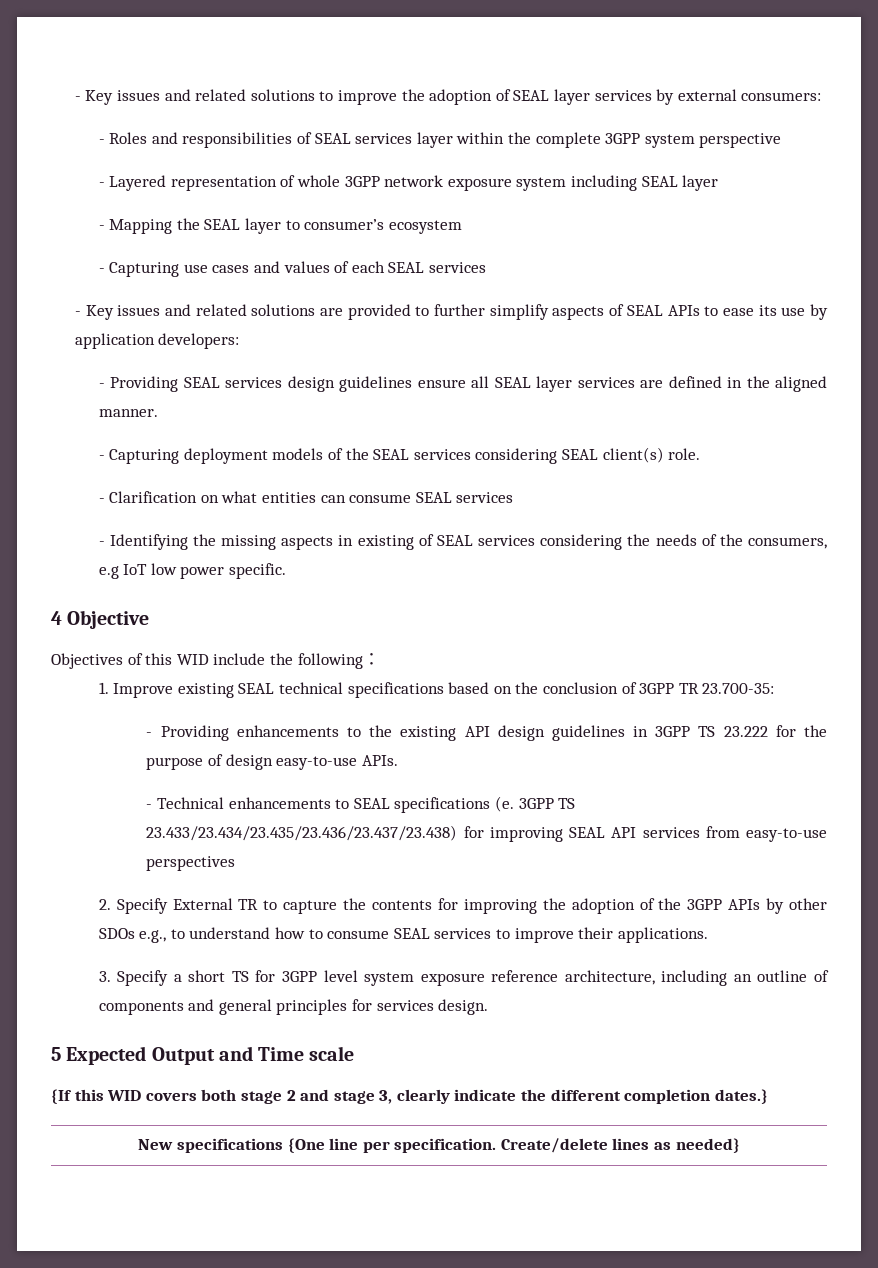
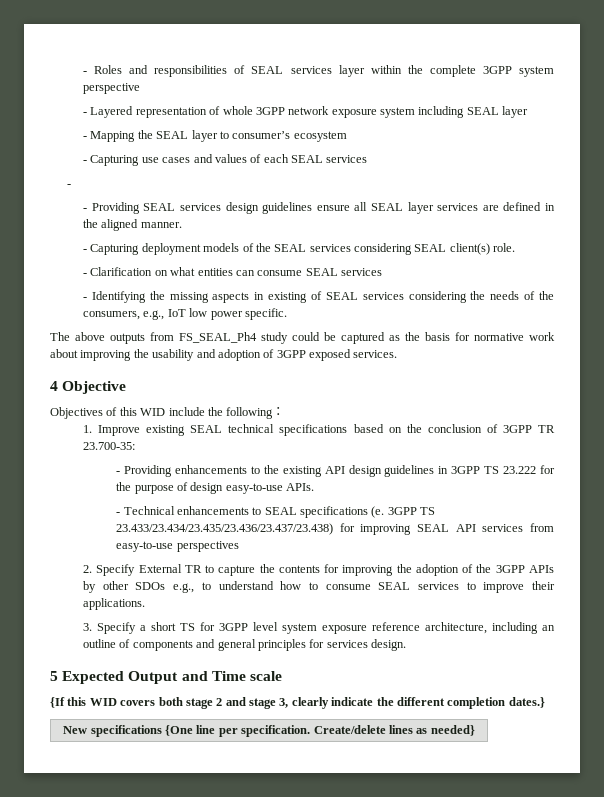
[74,89,822,105] [98,139,105,144] - Key issues and related solutions to improve the adoption of SEAL layer services by external consumers: // - -> [83,71,88,74] -
[85,304,828,320] [74,333,240,349] Key issues and related solutions are provided to further simplify aspects of SEAL APIs to ease its use by application developers: -> (71, 185) none
[98,566,119,579] e.g -> [143,310,165,320] e.g.,
(287, 571) none -> [50,332,555,344] [50,349,398,361] // The above outputs from FS_SEAL_Ph4 study could be captured as the basis for normative work about improving the usability and adoption of 3GPP exposed services.

